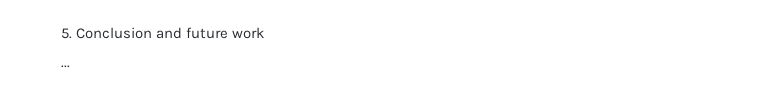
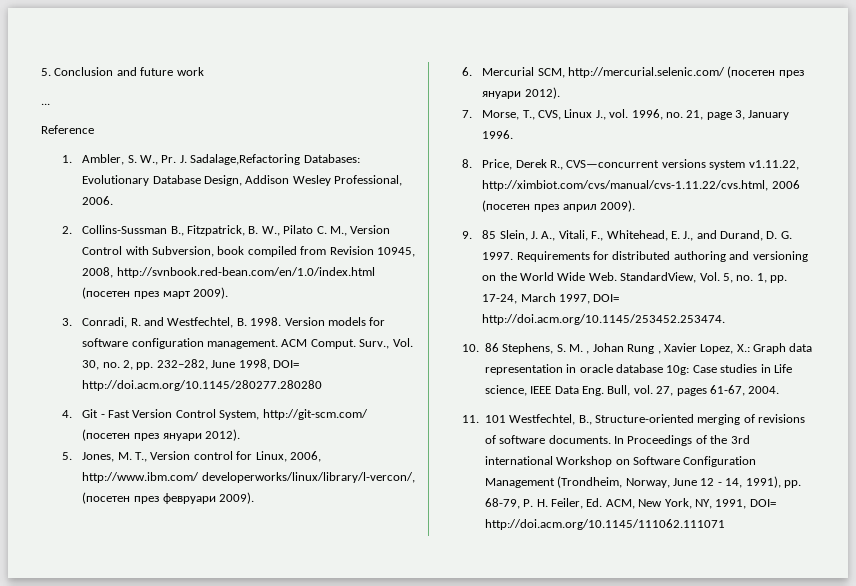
(70, 66) none -> [41,125,94,134] [61,154,360,165] [82,175,403,186] [82,196,114,205] [61,225,391,236] [82,246,415,257] [82,267,375,278] [82,287,229,299] [61,317,386,328] [82,338,413,349] [82,359,299,370] [82,380,323,391] [61,409,368,420] [82,429,241,441] [61,451,321,462] [82,472,415,483] [82,492,255,504] [461,66,805,78] [482,87,560,99] [461,109,790,120] [482,130,514,139] [461,159,799,170] [482,180,800,191] [482,200,636,212] [461,230,792,241] [482,251,808,262] [482,272,788,283] [482,293,620,304] [482,314,726,325] [461,343,813,354] [484,364,792,375] [484,385,780,396] [461,414,806,425] [484,435,750,446] [484,456,757,467] [484,476,801,488] [484,498,776,509] [484,519,725,530] // Reference // 1. Ambler, S. W., Pr. J. Sadalage,Refactoring Databases: Evolutionary Database Design, Addison Wesley Professional, 2006. // 2. Collins-Sussman B., Fitzpatrick, B. W., Pilato C. M., Version Control with Subversion, book compiled from Revision 10945, 2008, http://svnbook.red-bean.com/en/1.0/index.html (посетен през март 2009). // 3. Conradi, R. and Westfechtel, B. 1998. Version models for software configuration management. ACM Comput. Surv., Vol. 30, no. 2, pp. 232–282, June 1998, DOI= http://doi.acm.org/10.1145/280277.280280 // 4. Git - Fast Version Control System, http://git-scm.com/ (посетен през януари 2012). // 5. Jones, M. T., Version control for Linux, 2006, http://www.ibm.com/ developerworks/linux/library/l-vercon/, (посетен през февруари 2009). // 6. Mercurial SCM, http://mercurial.selenic.com/ (посетен през януари 2012). // 7. Morse, T., CVS, Linux J., vol. 1996, no. 21, page 3, January 1996. // 8. Price, Derek R., CVS—concurrent versions system v1.11.22, http://ximbiot.com/cvs/manual/cvs-1.11.22/cvs.html, 2006 (посетен през април 2009). // 9. 85 Slein, J. A., Vitali, F., Whitehead, E. J., and Durand, D. G. 1997. Requirements for distributed authoring and versioning on the World Wide Web. StandardView, Vol. 5, no. 1, pp. 17-24, March 1997, DOI= http://doi.acm.org/10.1145/253452.253474. // 10. 86 Stephens, S. M. , Johan Rung , Xavier Lopez, X.: Graph data representation in oracle database 10g: Case studies in Life science, IEEE Data Eng. Bull, vol. 27, pages 61-67, 2004. // 11. 101 Westfechtel, B., Structure-oriented merging of revisions of software documents. In Proceedings of the 3rd international Workshop on Software Configuration Management (Trondheim, Norway, June 12 - 14, 1991), pp. 68-79, P. H. Feiler, Ed. ACM, New York, NY, 1991, DOI= http://doi.acm.org/10.1145/111062.111071

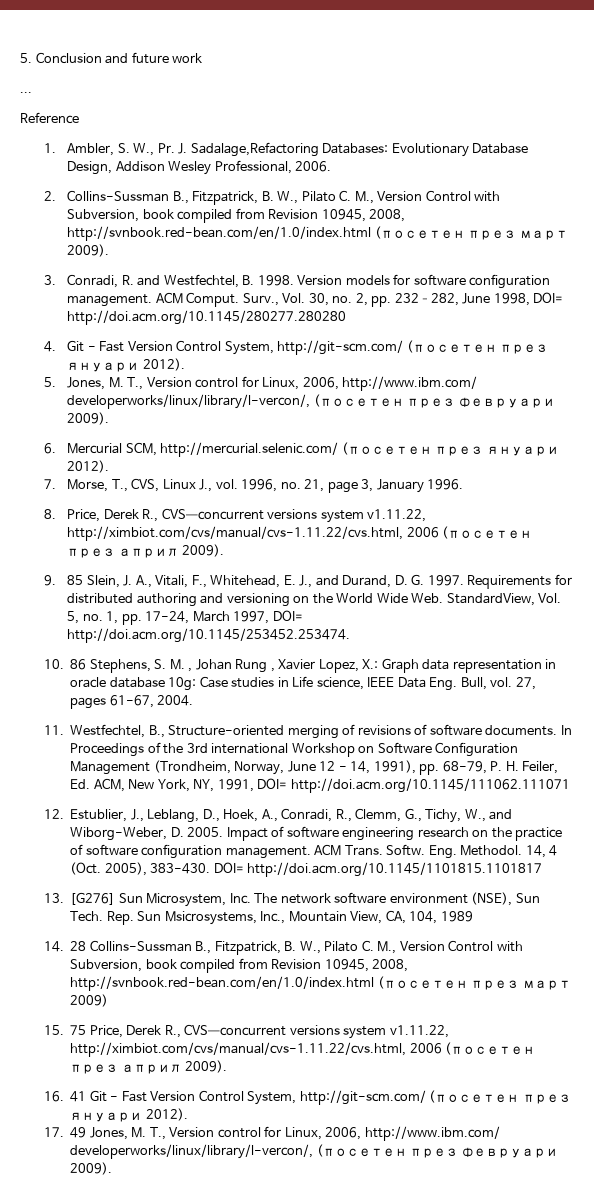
[484,415,506,423] 101 -> (64, 730) none
(725, 524) none -> [43,808,513,823] [70,826,563,841] [70,844,558,859] [70,862,543,877] [43,892,540,907] [70,910,473,925] [43,940,523,955] [70,958,409,973] [70,976,571,991] [70,994,109,1007] [43,1024,449,1039] [70,1042,536,1057] [70,1060,228,1074] [43,1090,571,1105] [70,1108,188,1122] [43,1126,500,1141] [70,1144,558,1159] [70,1162,113,1175] // 12. Estublier, J., Leblang, D., Hoek, A., Conradi, R., Clemm, G., Tichy, W., and Wiborg-Weber, D. 2005. Impact of software engineering research on the practice of software configuration management. ACM Trans. Softw. Eng. Methodol. 14, 4 (Oct. 2005), 383-430. DOI= http://doi.acm.org/10.1145/1101815.1101817 // 13. [G276] Sun Microsystem, Inc. The network software environment (NSE), Sun Tech. Rep. Sun Msicrosystems, Inc., Mountain View, CA, 104, 1989 // 14. 28 Collins-Sussman B., Fitzpatrick, B. W., Pilato C. M., Version Control with Subversion, book compiled from Revision 10945, 2008, http://svnbook.red-bean.com/en/1.0/index.html (посетен през март 2009) // 15. 75 Price, Derek R., CVS—concurrent versions system v1.11.22, http://ximbiot.com/cvs/manual/cvs-1.11.22/cvs.html, 2006 (посетен през април 2009). // 16. 41 Git - Fast Version Control System, http://git-scm.com/ (посетен през януари 2012). // 17. 49 Jones, M. T., Version control for Linux, 2006, http://www.ibm.com/ developerworks/linux/library/l-vercon/, (посетен през февруари 2009).

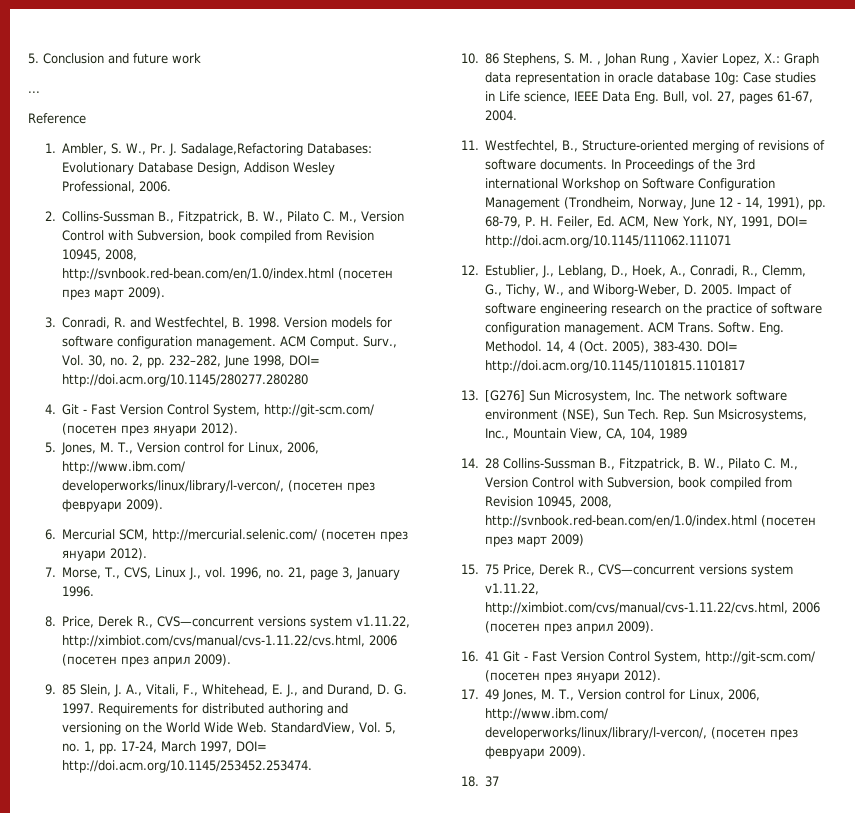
(113, 1168) none -> [461,776,500,787] // 18. 37

